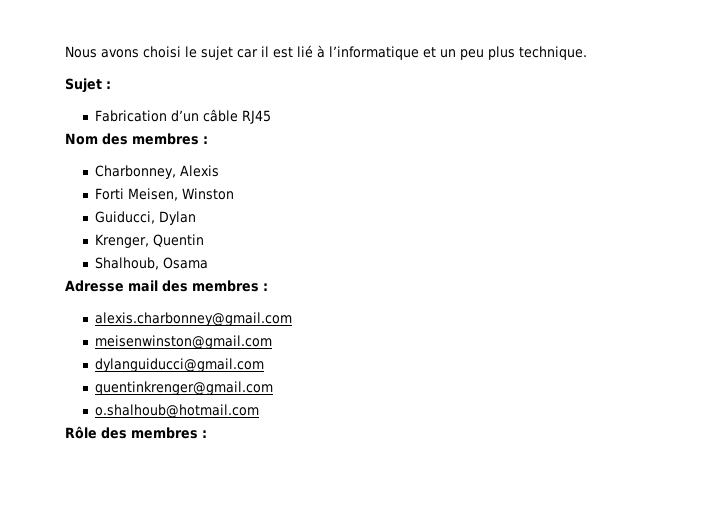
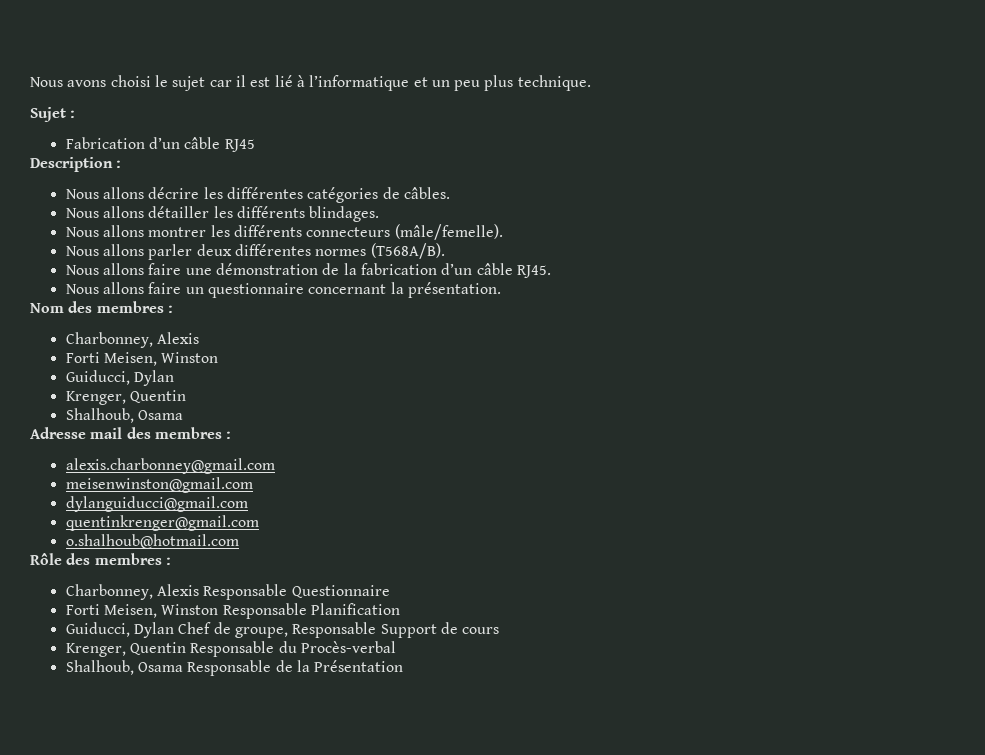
(272, 117) none -> [30,157,122,172] [65,187,451,203] [65,206,380,222] [65,224,503,240] [65,243,445,260] [65,263,552,278] [65,282,502,298] // Description : // Nous allons décrire les différentes catégories de câbles. // Nous allons détailler les différents blindages. // Nous allons montrer les différents connecteurs (mâle/femelle). // Nous allons parler deux différentes normes (T568A/B). // Nous allons faire une démonstration de la fabrication d’un câble RJ45. // Nous allons faire un questionnaire concernant la présentation.
(207, 434) none -> [65,584,390,600] [65,603,401,619] [65,622,500,638] [65,641,397,657] [65,660,404,676] // Charbonney, Alexis Responsable Questionnaire // Forti Meisen, Winston Responsable Planification // Guiducci, Dylan Chef de groupe, Responsable Support de cours // Krenger, Quentin Responsable du Procès-verbal // Shalhoub, Osama Responsable de la Présentation

